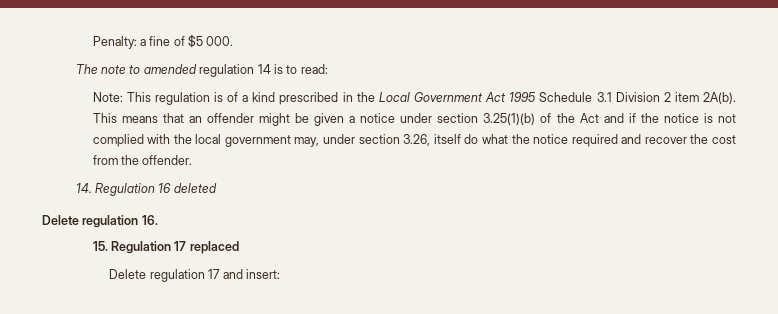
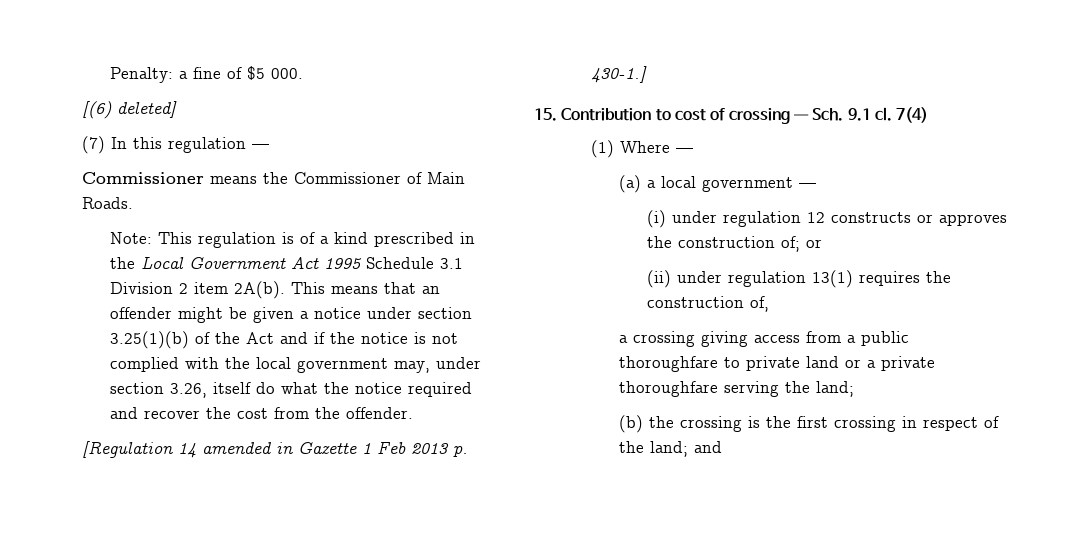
[75,64,328,77] The note to amended regulation 14 is to read: -> [81,101,177,119] [81,136,269,154] [81,172,465,184] [81,197,133,209] [(6) deleted] // (7) In this regulation — // Commissioner means the Commissioner of Main Roads.
[75,183,217,196] [42,215,158,228] [92,241,239,254] [109,269,280,282] 14. Regulation 16 deleted // Delete regulation 16. // 15. Regulation 17 replaced // Delete regulation 17 and insert: -> [81,441,468,458] [590,66,647,83] [534,107,929,124] [590,140,693,158] [618,175,816,193] [647,210,1008,228] [647,236,823,252] [647,270,952,288] [647,296,770,312] [618,331,909,347] [618,356,935,372] [618,381,854,397] [618,415,999,433] [618,441,722,457] [Regulation 14 amended in Gazette 1 Feb 2013 p. 430-1.] // 15. Contribution to cost of crossing — Sch. 9.1 cl. 7(4) // (1) Where — // (a) a local government — // (i) under regulation 12 constructs or approves the construction of; or // (ii) under regulation 13(1) requires the construction of, // a crossing giving access from a public thoroughfare to private land or a private thoroughfare serving the land; // (b) the crossing is the first crossing in respect of the land; and

